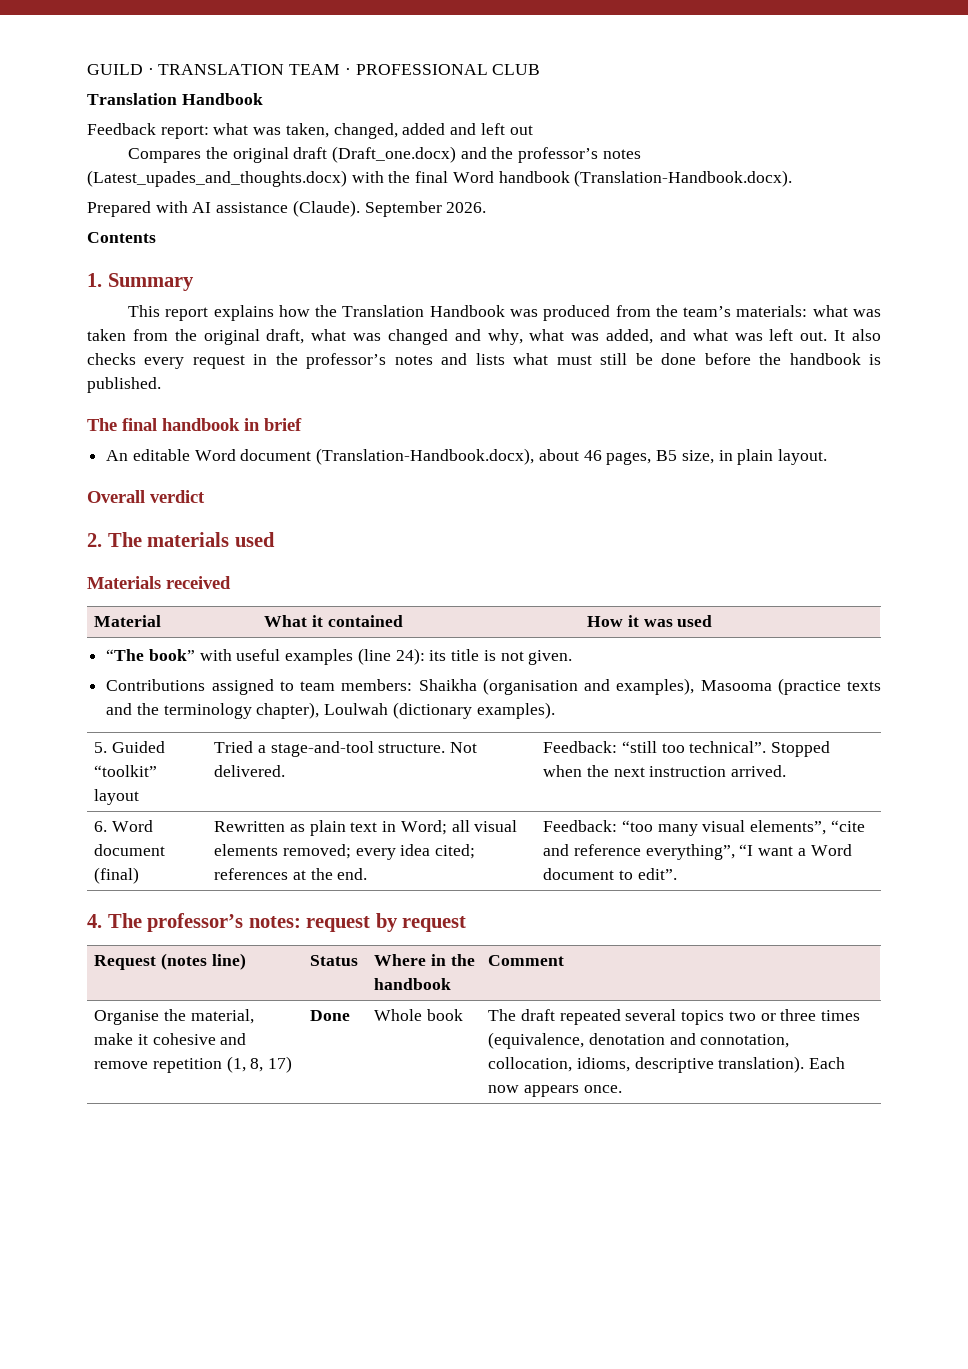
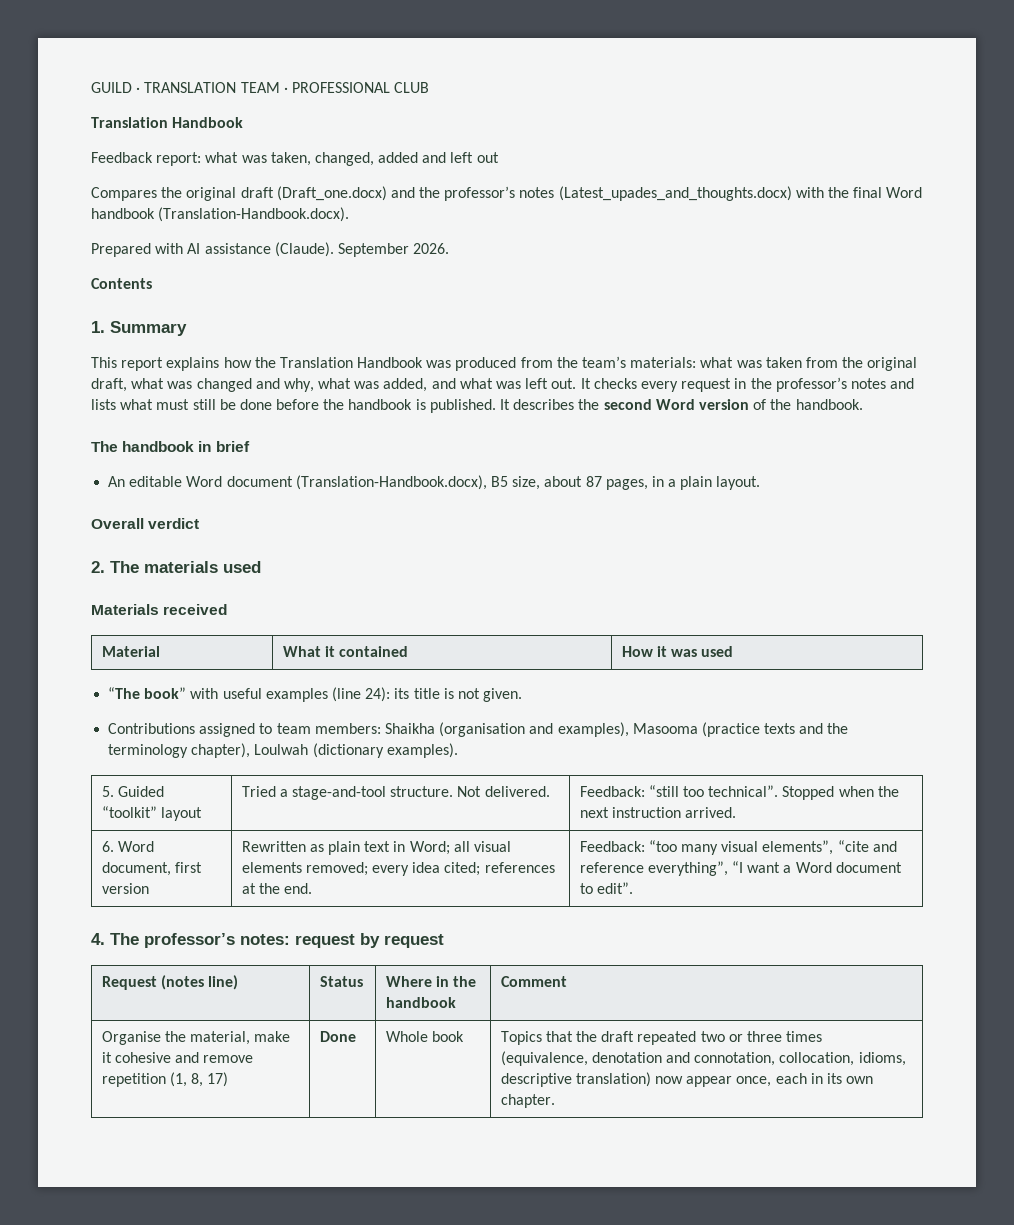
[852,329,882,341] also -> (591, 383) none
[87,418,157,431] // The final -> [500,399,863,410] [91,441,118,452] It describes the second Word version of the handbook. // The
[538,449,733,465] about 46 pages, B5 size, in -> [490,476,677,490] B5 size, about 87 pages, in a
[94,844,166,856] [94,867,140,884] document (final) -> [101,862,202,876] [101,883,149,894] document, first version
[488,1009,725,1025] The draft repeated several topics -> [500,1031,697,1045] Topics that the draft repeated
[718,1056,846,1073] [488,1085,622,1097] translation). Each now appears once. -> [575,1072,874,1087] [500,1094,555,1108] translation) now appear once, each in its own chapter.

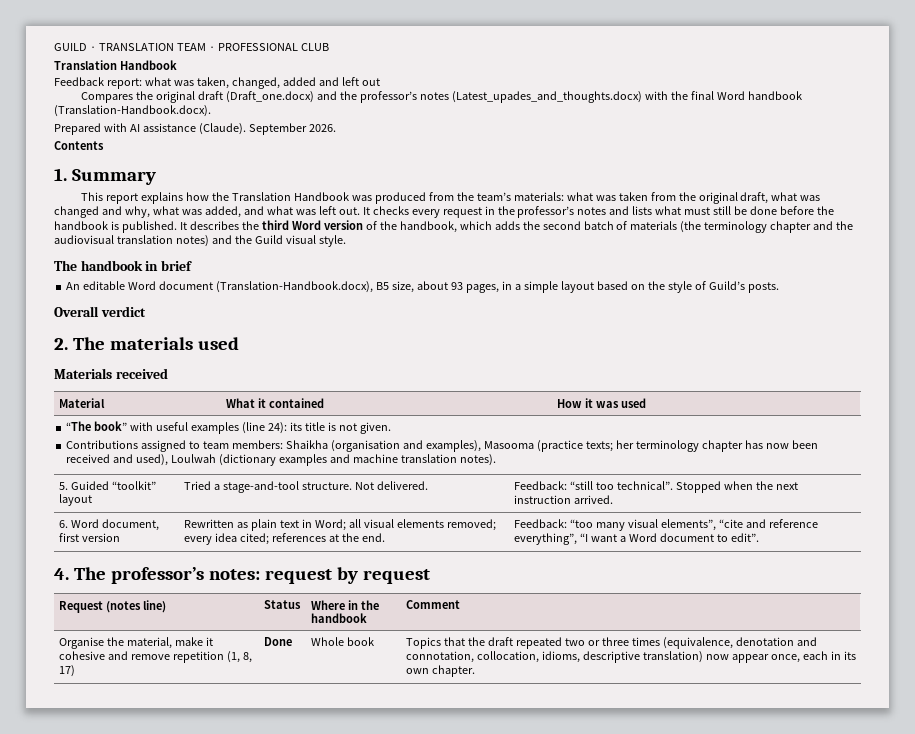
[603,399,652,410] second -> [261,220,289,230] third
[795,399,863,410] handbook. -> [399,221,854,233] [54,235,346,247] handbook, which adds the second batch of materials (the terminology chapter and the audiovisual translation notes) and the Guild visual style.
[585,476,602,487] 87 -> [450,282,463,290] 93
[680,476,761,490] plain layout. -> [523,281,779,293] simple layout based on the style of Guild’s posts.
[764,723,849,734] [108,743,458,758] texts and the terminology chapter), Loulwah (dictionary examples). -> [585,440,818,452] [66,454,496,466] texts; her terminology chapter has now been received and used), Loulwah (dictionary examples and machine translation notes).

